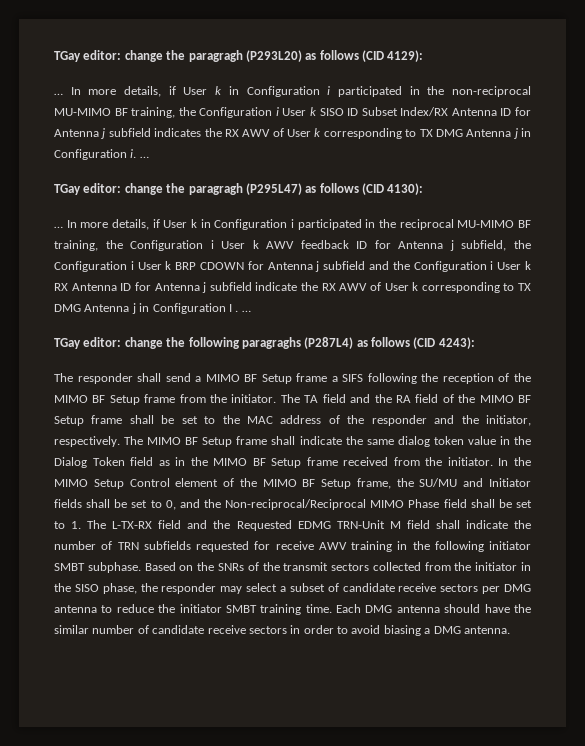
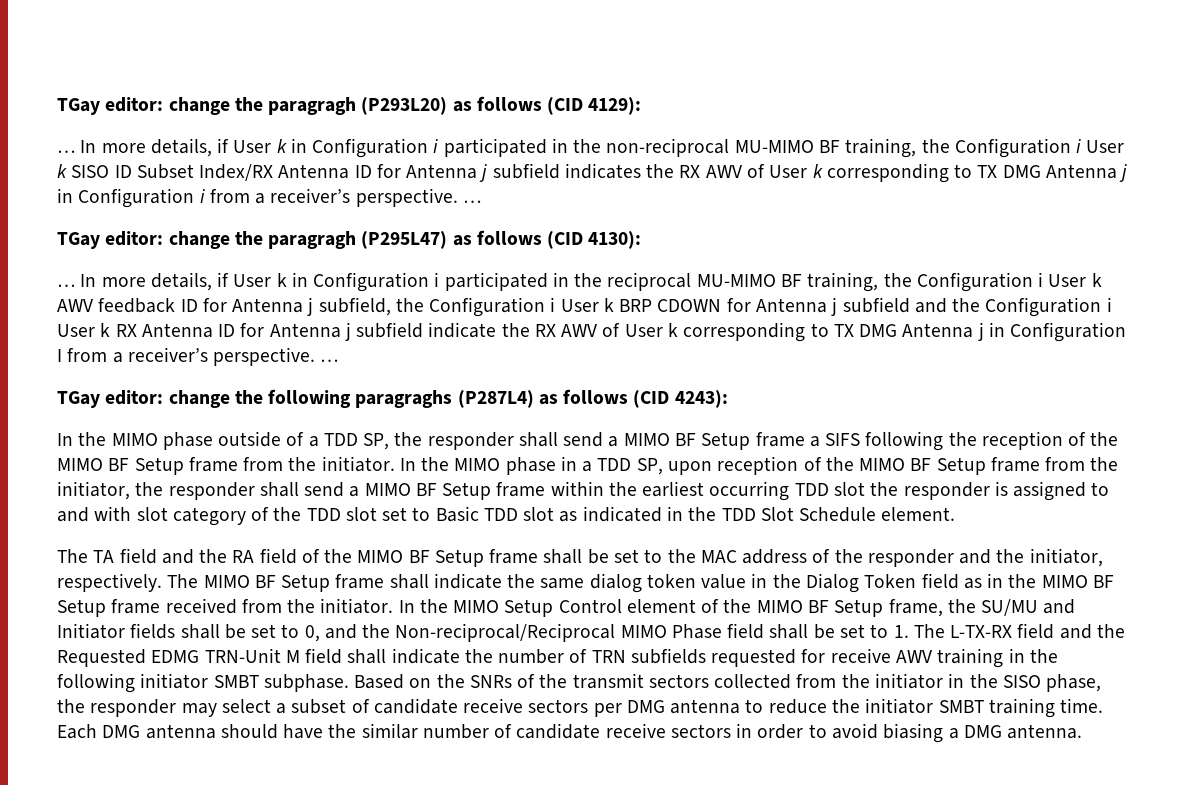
[130,149,137,158] i. -> [199,188,458,207] i from a receiver’s perspective.
[235,310,239,312] . -> [67,347,316,366] from a receiver’s perspective.
[54,373,73,382] The -> [57,431,423,450] In the MIMO phase outside of a TDD SP, the
(277, 398) none -> [399,456,1119,475] [57,481,1110,501] [57,506,956,526] In the MIMO phase in a TDD SP, upon reception of the MIMO BF Setup frame from the initiator, the responder shall send a MIMO BF Setup frame within the earliest occurring TDD slot the responder is assigned to and with slot category of the TDD slot set to Basic TDD slot as indicated in the TDD Slot Schedule element. //

